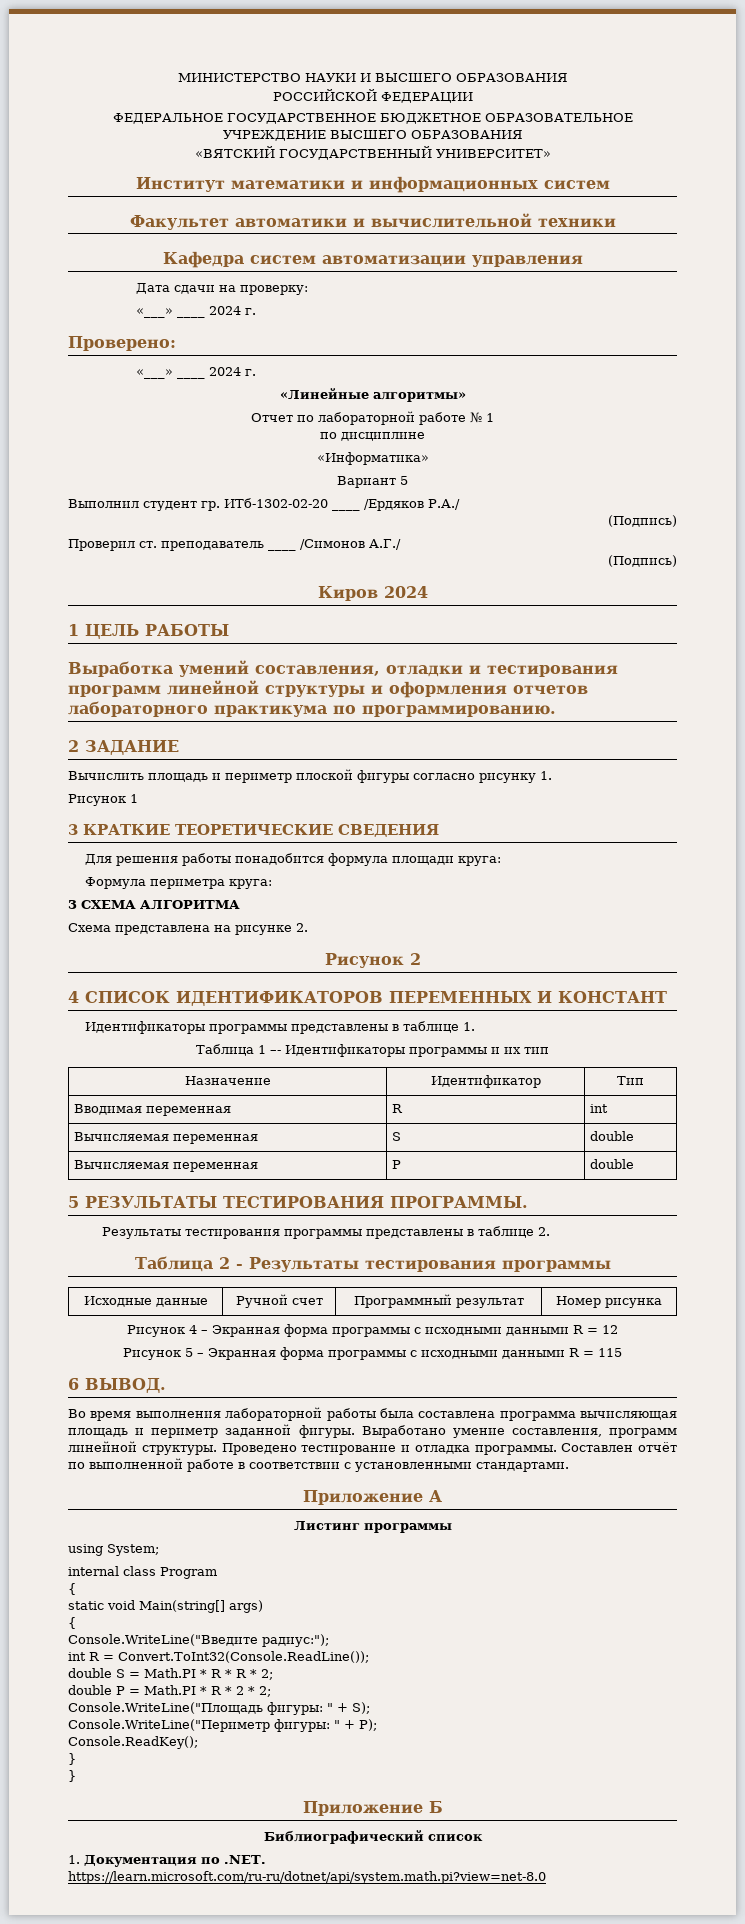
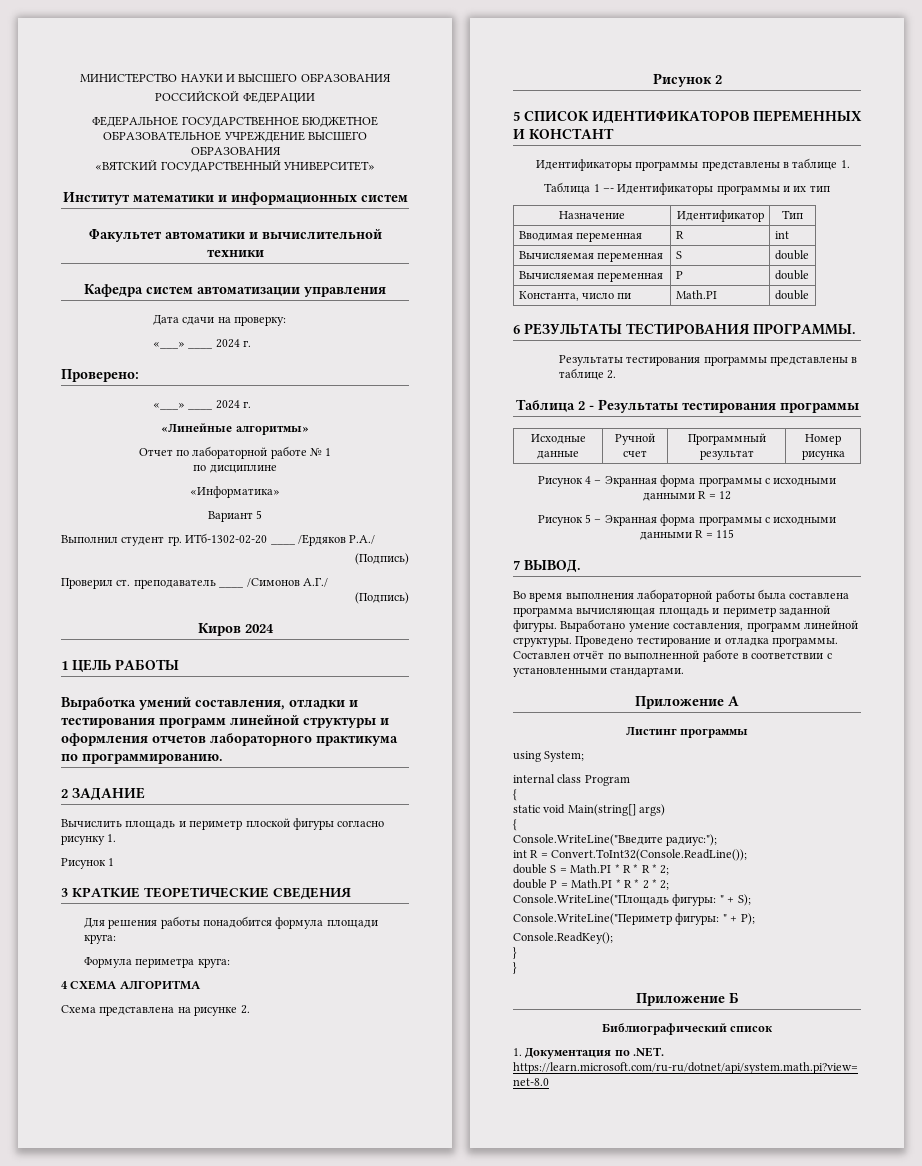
[68,900,77,909] 3 -> [61,981,68,989] 4
[68,991,79,1003] 4 -> [513,111,520,121] 5
[68,1196,79,1208] // 5 -> [518,291,632,301] [675,290,717,299] [774,290,809,300] [513,325,520,334] // Константа, число пи | Math.PI | double // 6
[68,1378,79,1390] 6 -> [513,560,520,570] 7

